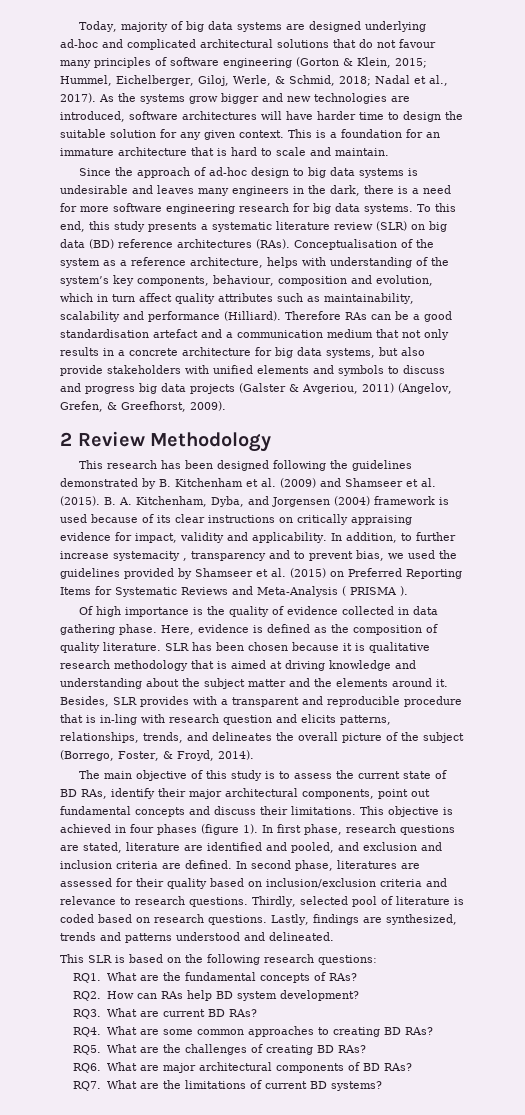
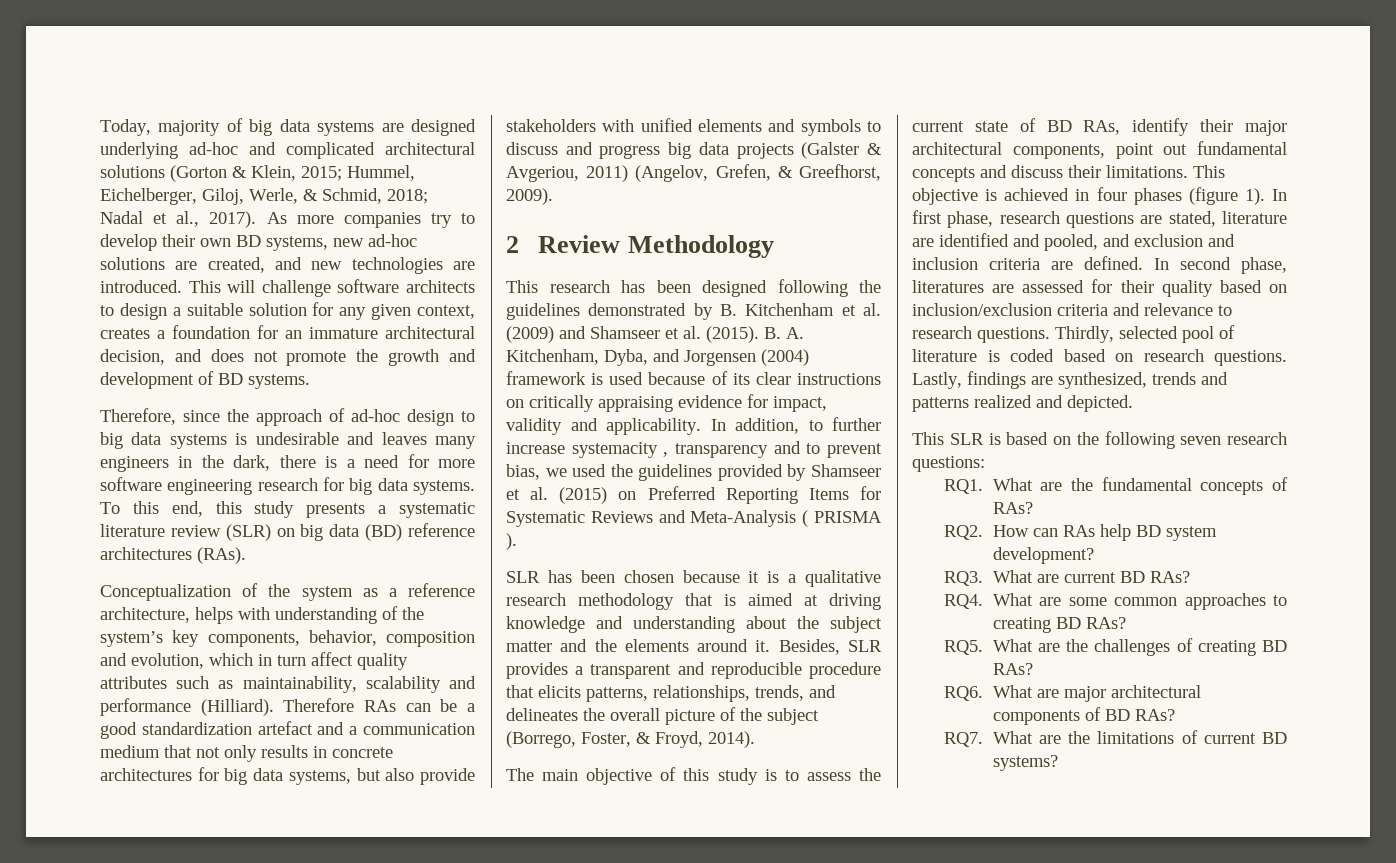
[333,39,436,48] [60,57,292,68] that do not favour many principles of software engineering -> (165, 171) none
[118,93,410,104] [60,111,384,122] the systems grow bigger and new technologies are introduced, software architectures will have harder time -> [296,212,475,228] [100,234,417,251] [100,257,475,274] [100,279,475,297] more companies try to develop their own BD systems, new ad-hoc solutions are created, and new technologies are introduced. This will challenge software architects
[445,111,463,120] the -> [172,307,181,316] a
[239,129,326,138] context. This is -> [417,305,475,319] [100,328,150,339] context, creates
[118,147,389,156] [78,168,111,176] architecture that is hard to scale and maintain. // Since -> [385,326,475,339] [100,349,476,366] [100,371,310,389] [100,408,220,425] architectural decision, and does not promote the growth and development of BD systems. // Therefore, since
[294,239,397,250] Conceptualisation -> [100,584,231,601] // Conceptualization
[213,275,274,286] behaviour, -> [308,630,377,646] behavior,
[60,329,149,338] standardisation -> [141,722,252,735] standardization
[118,347,251,356] a concrete architecture -> [332,747,393,758] [100,768,192,781] concrete architectures
[78,606,438,617] [60,624,438,635] [60,642,161,653] Of high importance is the quality of evidence collected in data gathering phase. Here, evidence is defined as the composition of quality literature. -> (517, 541) none
(365, 647) none -> [788,574,797,583] a
[193,696,217,705] with -> (568, 670) none
[86,714,297,725] is in-ling with research question and -> (534, 691) none
[176,932,334,941] understood and delineated. -> [974,395,1133,412] realized and depicted.
(260, 959) none -> [1180,436,1222,445] seven

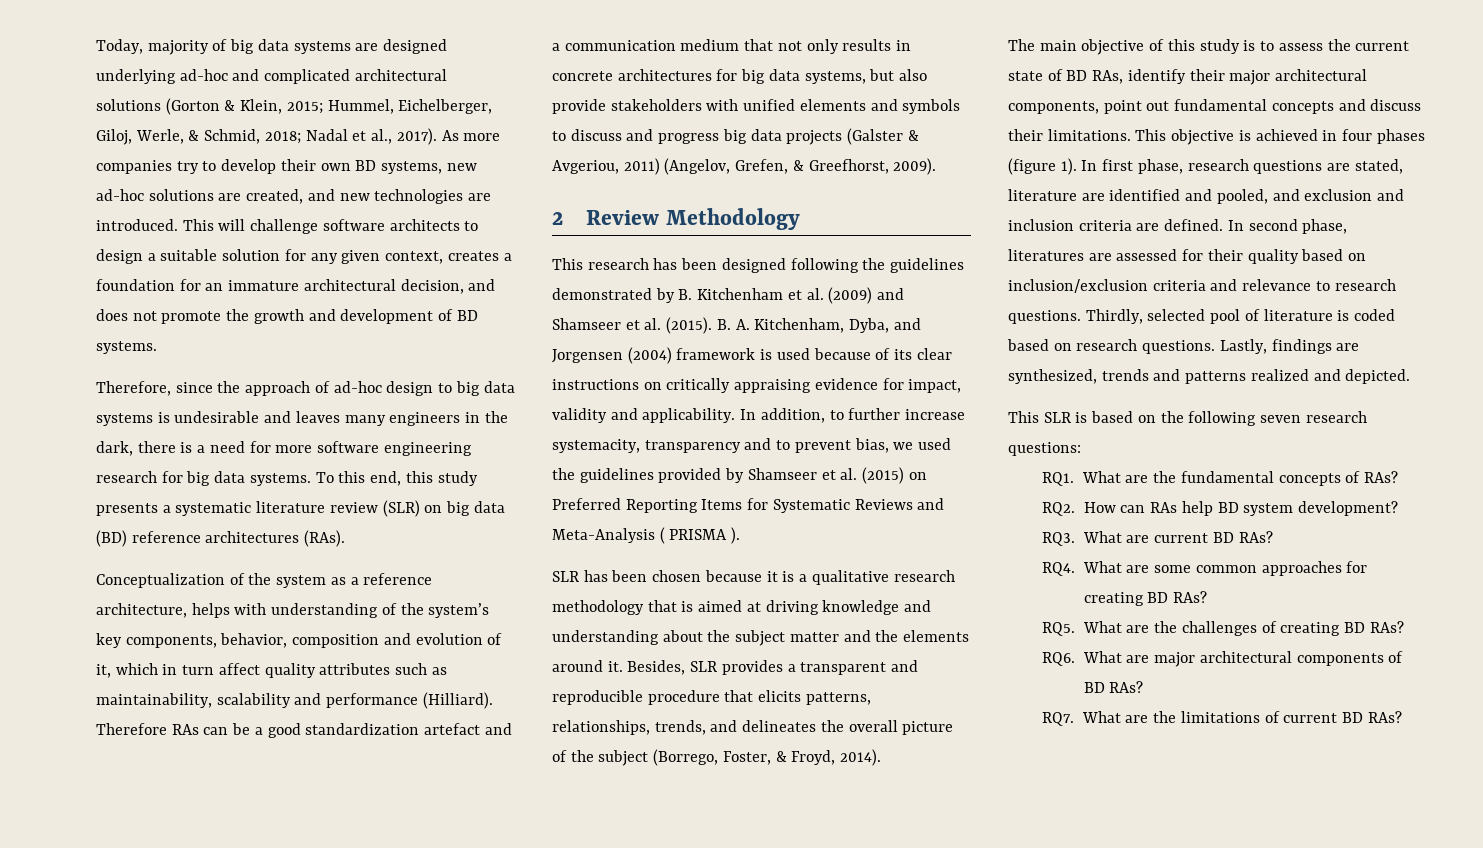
[131,653,204,669] evolution, -> [415,633,503,645] [96,664,111,678] evolution of it,
[571,442,669,458] systemacity , -> [552,439,640,453] systemacity,
[1273,595,1287,606] to -> [1346,561,1368,573] for
[992,755,1058,771] systems? -> [1367,711,1402,723] RAs?

